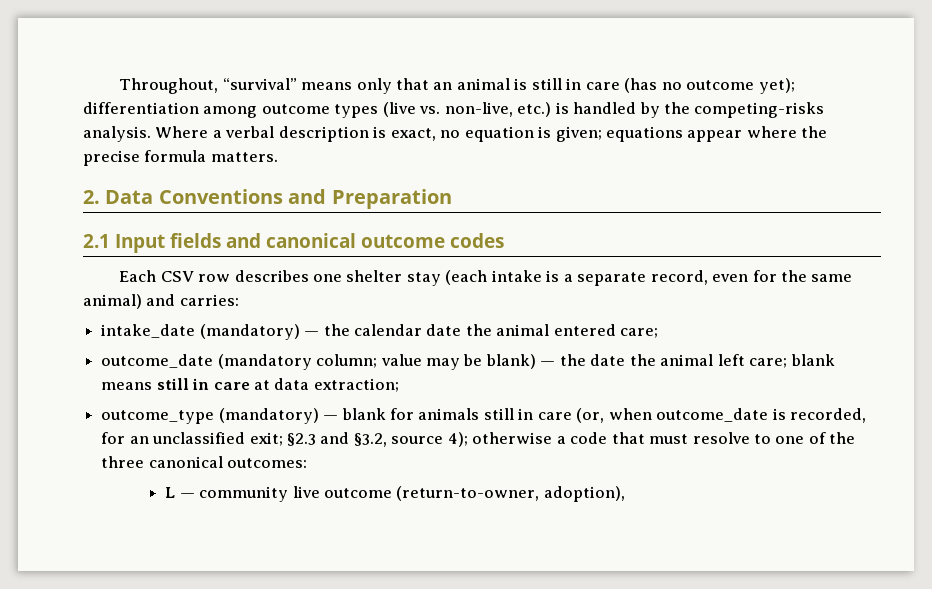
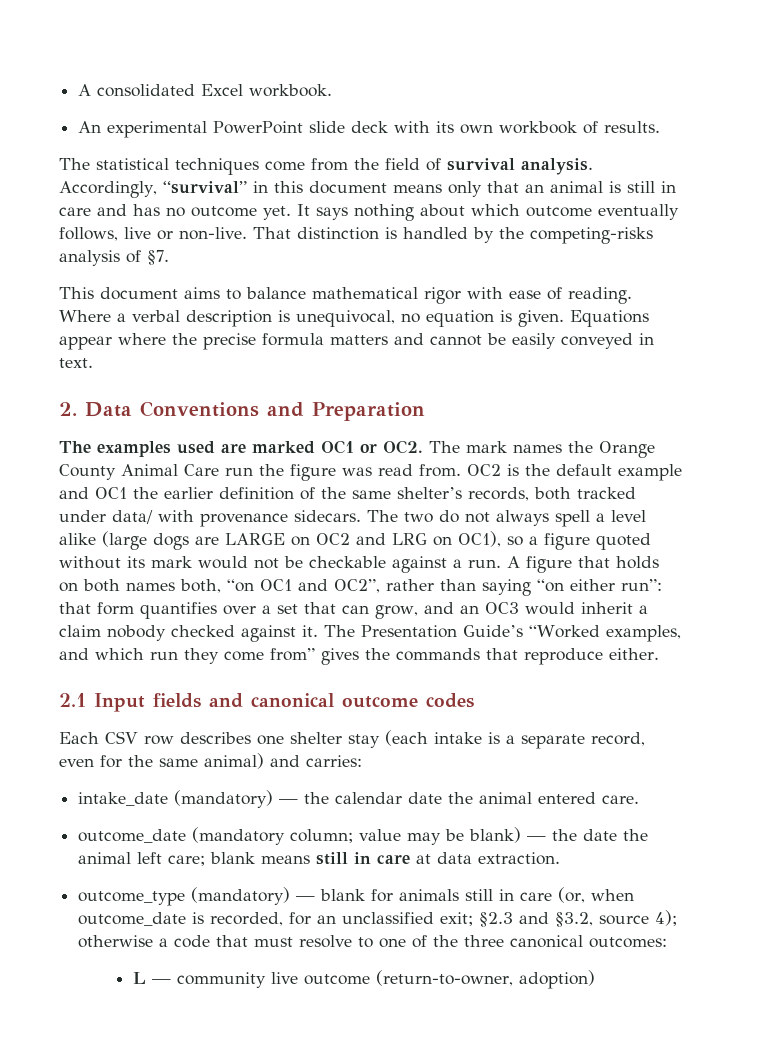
[119,78,297,94] Throughout, “survival” -> [78,84,333,97] [78,121,661,138] [59,158,593,175] [59,181,387,198] A consolidated Excel workbook. // An experimental PowerPoint slide deck with its own workbook of results. // The statistical techniques come from the field of survival analysis. Accordingly, “survival” in this document
[624,78,795,94] [83,102,552,118] (has no outcome yet); differentiation among outcome types (live vs. non-live, etc.) -> [97,204,679,221] [59,227,379,241] and has no outcome yet. It says nothing about which outcome eventually follows, live or non-live. That distinction
[83,126,151,142] analysis. -> [59,250,169,266] [59,287,632,304] analysis of §7. // This document aims to balance mathematical rigor with ease of reading.
[390,128,436,141] exact, -> [296,310,395,327] unequivocal,
[555,126,684,142] given; equations -> [518,310,649,327] given. Equations
[210,152,278,162] matters. -> [330,333,654,349] [59,358,93,368] matters and cannot be easily conveyed in text.
(452, 199) none -> [59,440,655,458] [59,464,682,481] [59,487,636,501] [59,510,646,527] [59,531,651,550] [59,556,659,573] [59,579,662,596] [59,602,648,619] [59,625,681,642] [59,648,659,665] // The examples used are marked OC1 or OC2. The mark names the Orange County Animal Care run the figure was read from. OC2 is the default example and OC1 the earlier definition of the same shelter’s records, both tracked under data/ with provenance sidecars. The two do not always spell a level alike (large dogs are LARGE on OC2 and LRG on OC1), so a figure quoted without its mark would not be checkable against a run. A figure that holds on both names both, “on OC1 and OC2”, rather than saying “on either run”: that form quantifies over a set that can grow, and an OC3 would inherit a claim nobody checked against it. The Presentation Guide’s “Worked examples, and which run they come from” gives the commands that reproduce either.
[620,328,659,338] care; -> [602,795,640,804] care.
[313,378,399,392] extraction; -> [478,852,561,865] extraction.
[543,486,625,502] adoption), -> [518,970,595,989] adoption)

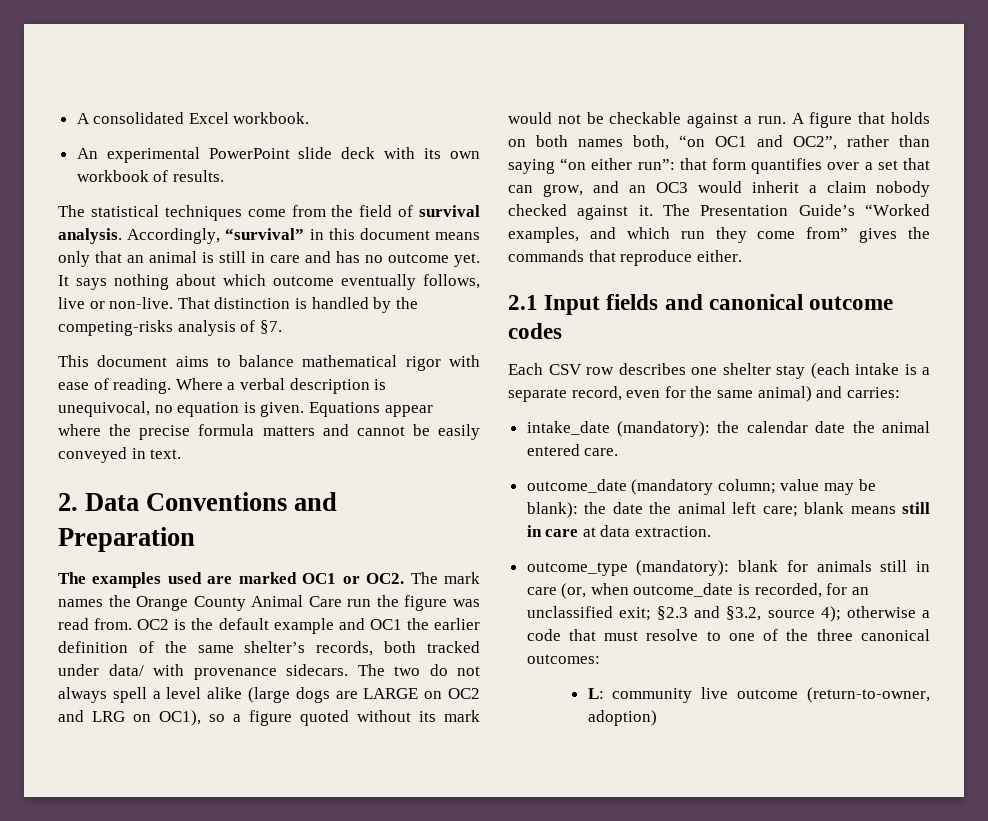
[174,790,299,808] (mandatory) — -> [617,421,711,437] (mandatory):
[469,827,547,843] blank) — -> [526,502,578,518] blank):
[191,887,316,905] (mandatory) — -> [636,560,730,576] (mandatory):
[132,972,171,984] L — -> [587,688,604,699] L:

